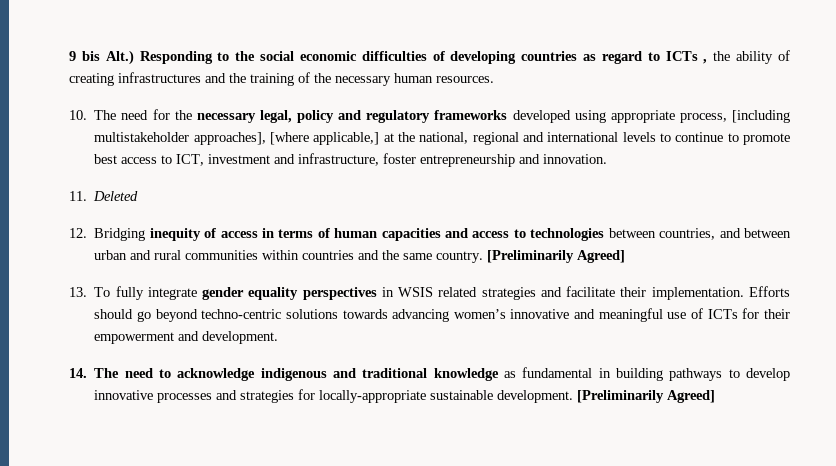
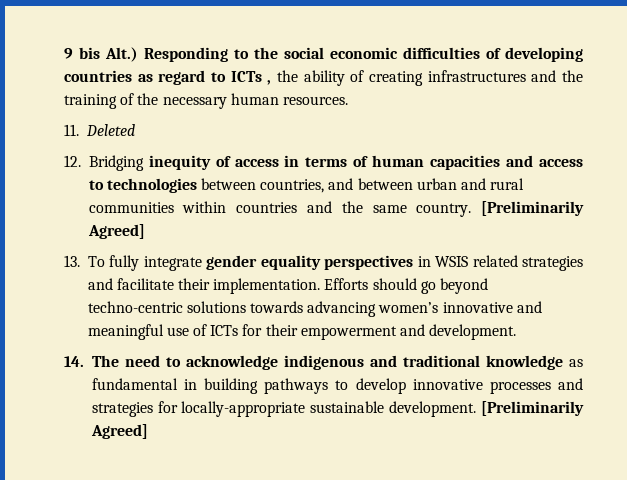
[69,109,790,123] [94,132,791,145] [94,153,608,167] // 10. The need for the necessary legal, policy and regulatory frameworks developed using appropriate process, [including multistakeholder approaches], [where applicable,] at the national, regional and international levels to continue to promote best access to ICT, investment and infrastructure, foster entrepreneurship and innovation. -> (348, 100) none

